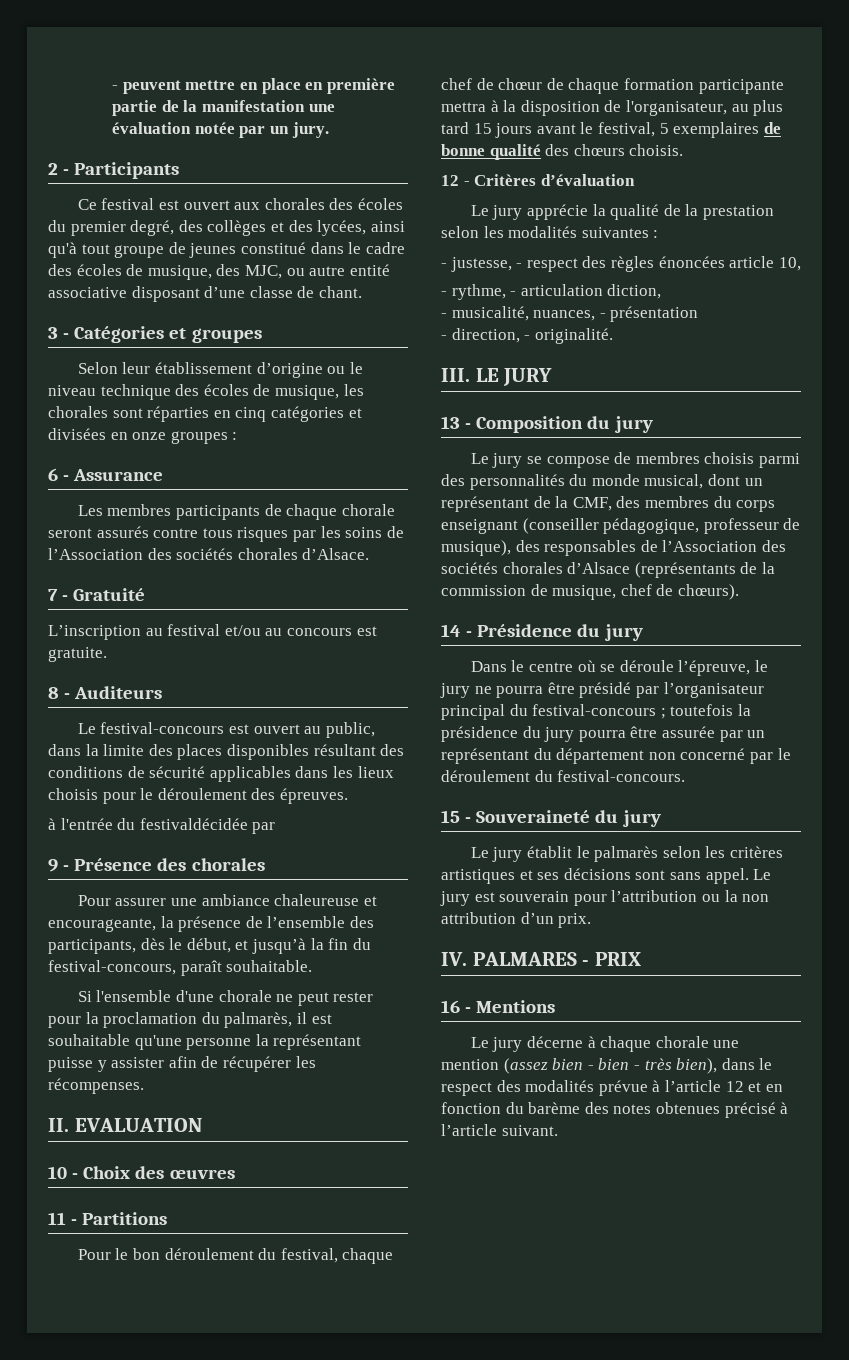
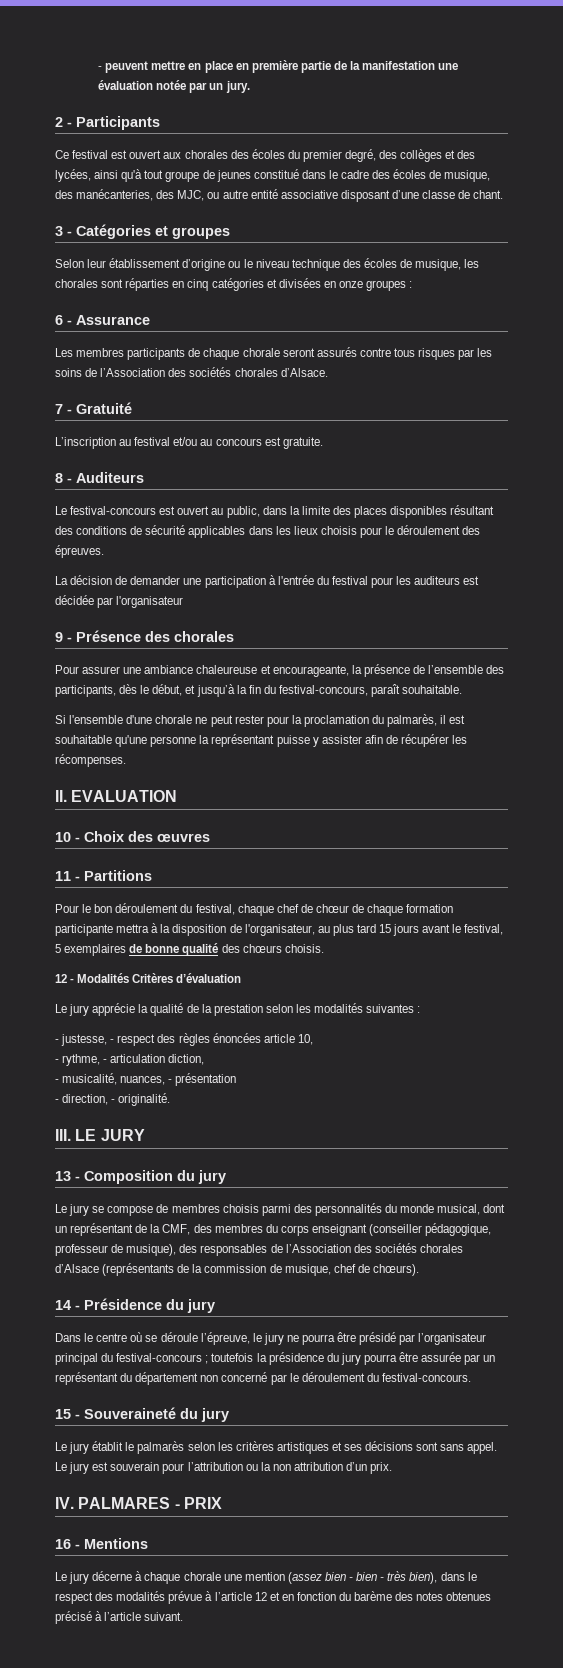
(241, 270) none -> [76,189,175,201] manécanteries, des
[48,818,276,834] à l'entrée du festivaldécidée par -> [55,575,480,588] [55,595,184,608] La décision de demander une participation à l'entrée du festival pour les auditeurs est décidée par l'organisateur
(470, 183) none -> [77,973,130,983] Modalités

